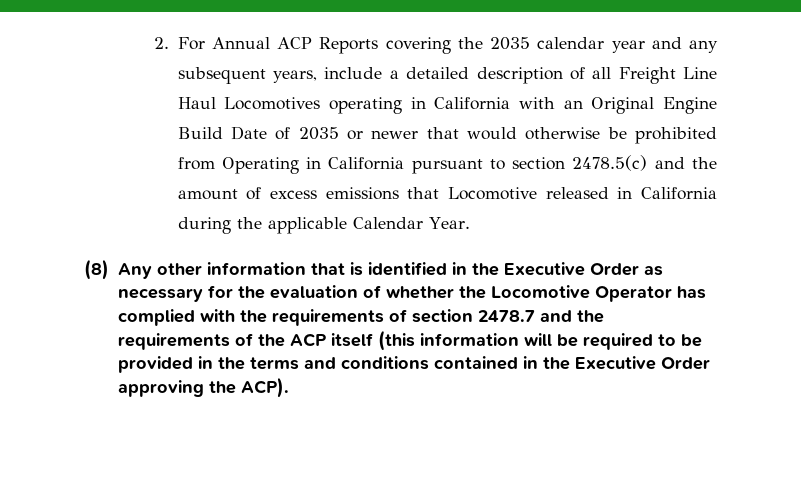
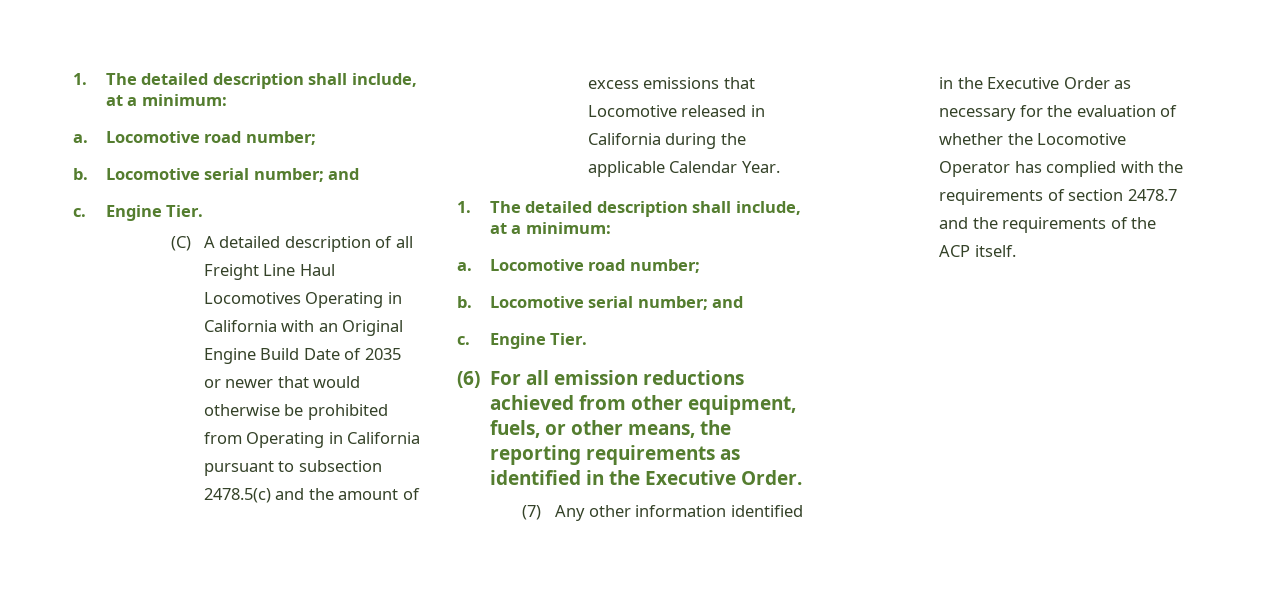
[153,37,719,54] [177,67,399,84] 2. For Annual ACP Reports covering the 2035 calendar year and any subsequent years, include a -> [73,73,417,89] [105,94,227,106] [73,131,316,145] [73,168,360,182] [73,205,204,221] [171,236,215,251] 1. The detailed description shall include, at a minimum: // a. Locomotive road number; // b. Locomotive serial number; and // c. Engine Tier. // (C) A
[328,97,402,114] operating -> [305,292,384,308] Operating
[512,157,566,170] section -> [298,460,382,472] subsection
[84,259,109,280] (8) -> [457,201,801,217] [489,222,611,234] [457,259,700,273] [457,296,744,310] [457,333,588,349] [457,370,745,388] [489,395,797,415] [489,420,732,438] [489,445,740,465] [489,470,803,485] [522,505,542,520] 1. The detailed description shall include, at a minimum: // a. Locomotive road number; // b. Locomotive serial number; and // c. Engine Tier. // (6) For all emission reductions achieved from other equipment, fuels, or other means, the reporting requirements as identified in the Executive Order. // (7)
[310,262,363,276] that is -> (727, 511) none
[330,330,702,351] [117,356,710,373] [117,377,289,398] itself (this information will be required to be provided in the terms and conditions contained in the Executive Order approving the ACP). -> [974,245,1016,257] itself.

